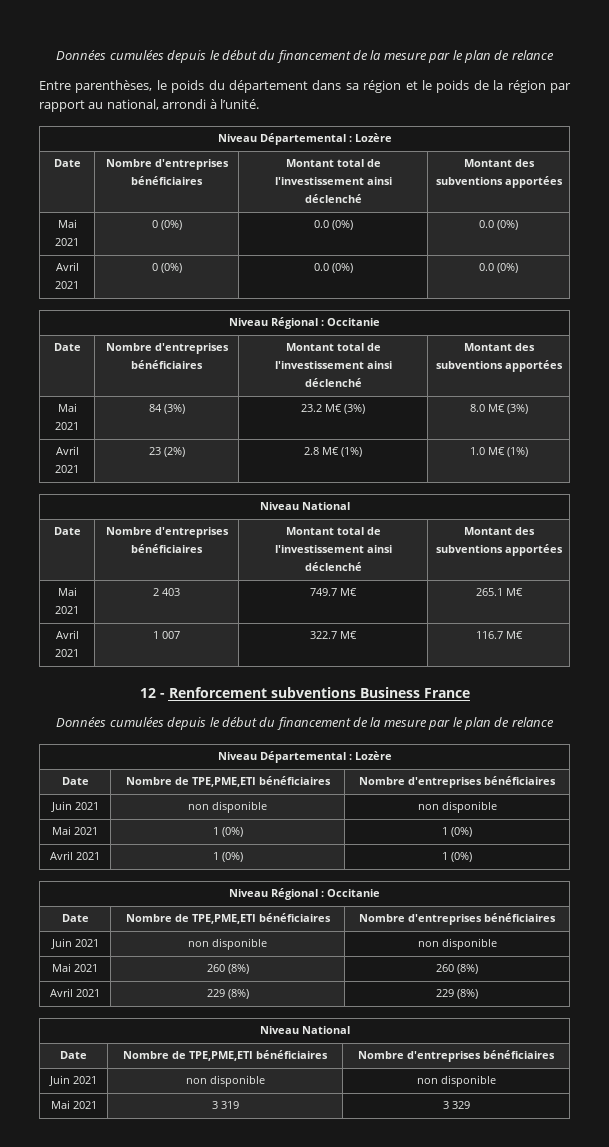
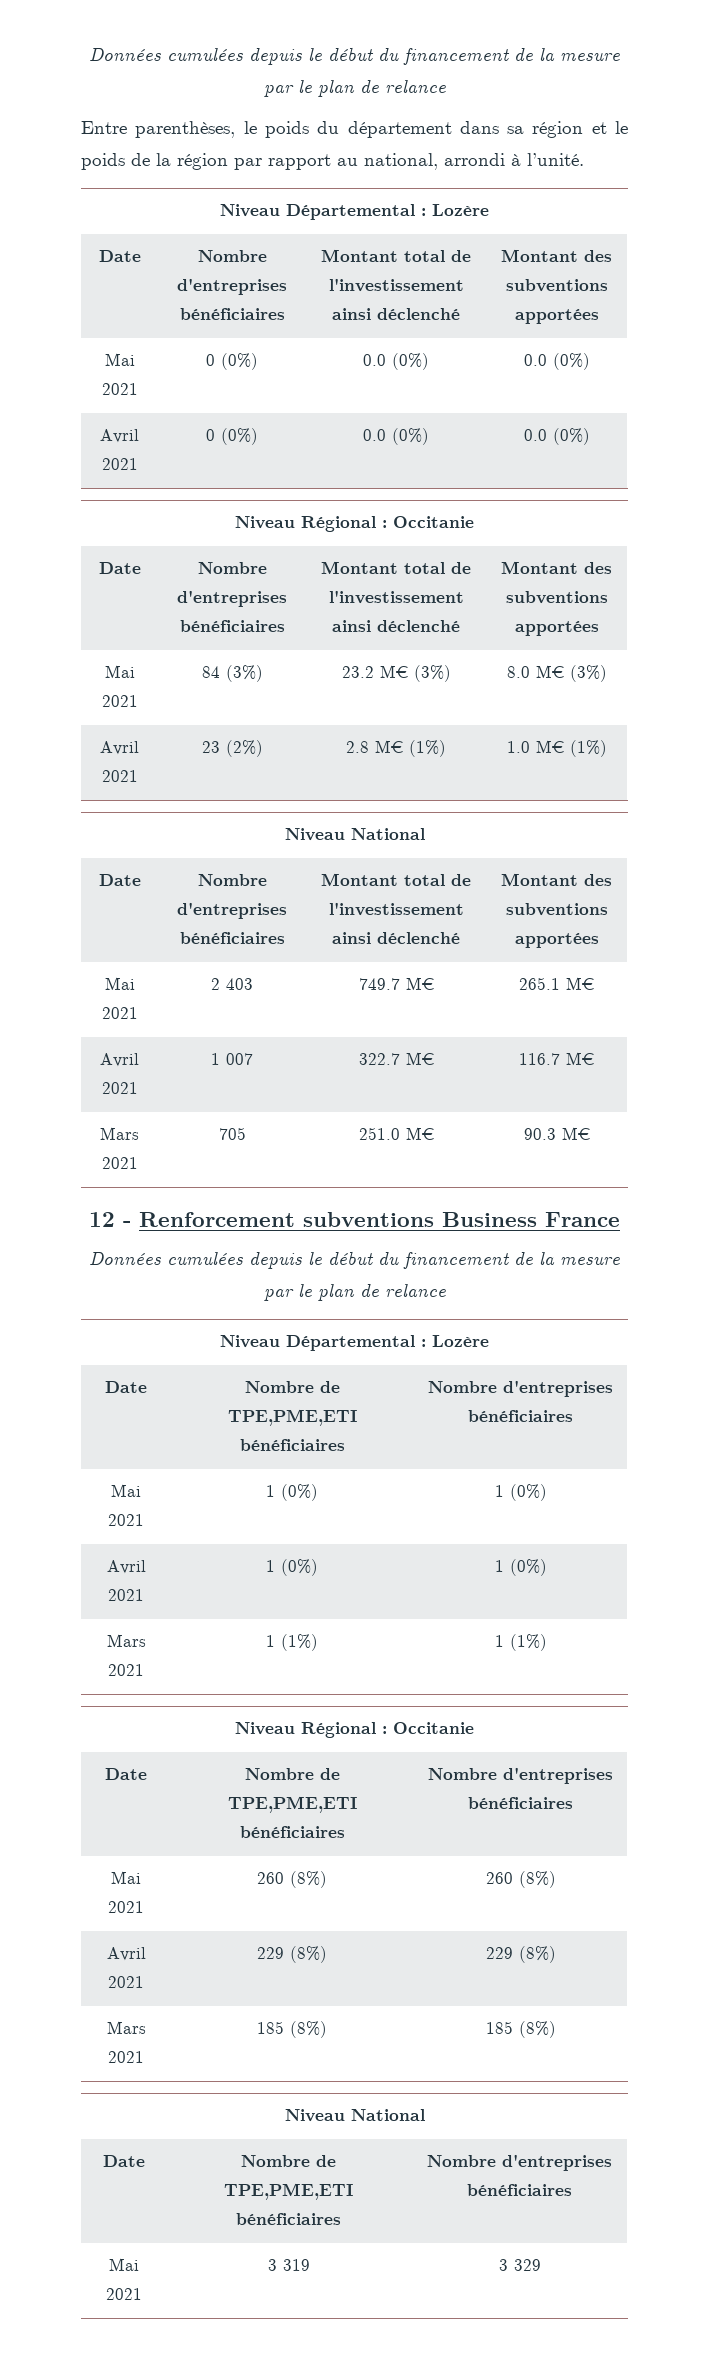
(523, 635) none -> [100,1127,139,1140] [101,1157,138,1169] [218,1127,246,1140] [358,1127,434,1140] [523,1127,590,1140] // Mars 2021 | 705 | 251.0 M€ | 90.3 M€
[50,801,99,812] [188,801,267,813] [417,801,497,813] // Juin 2021 | non disponible | non disponible -> (573, 1416) none
(472, 857) none -> [106,1634,146,1647] [108,1664,144,1676] [266,1634,318,1651] [494,1634,547,1651] // Mars 2021 | 1 (1%) | 1 (1%)
[50,938,99,949] [188,938,267,950] [417,938,497,950] // Juin 2021 | non disponible | non disponible -> (573, 1803) none
(478, 994) none -> [106,2021,146,2034] [108,2051,144,2063] [257,2021,327,2038] [485,2021,556,2038] // Mars 2021 | 185 (8%) | 185 (8%)
[49,1075,97,1086] [185,1075,265,1087] [416,1075,496,1087] // Juin 2021 | non disponible | non disponible -> (572, 2190) none

